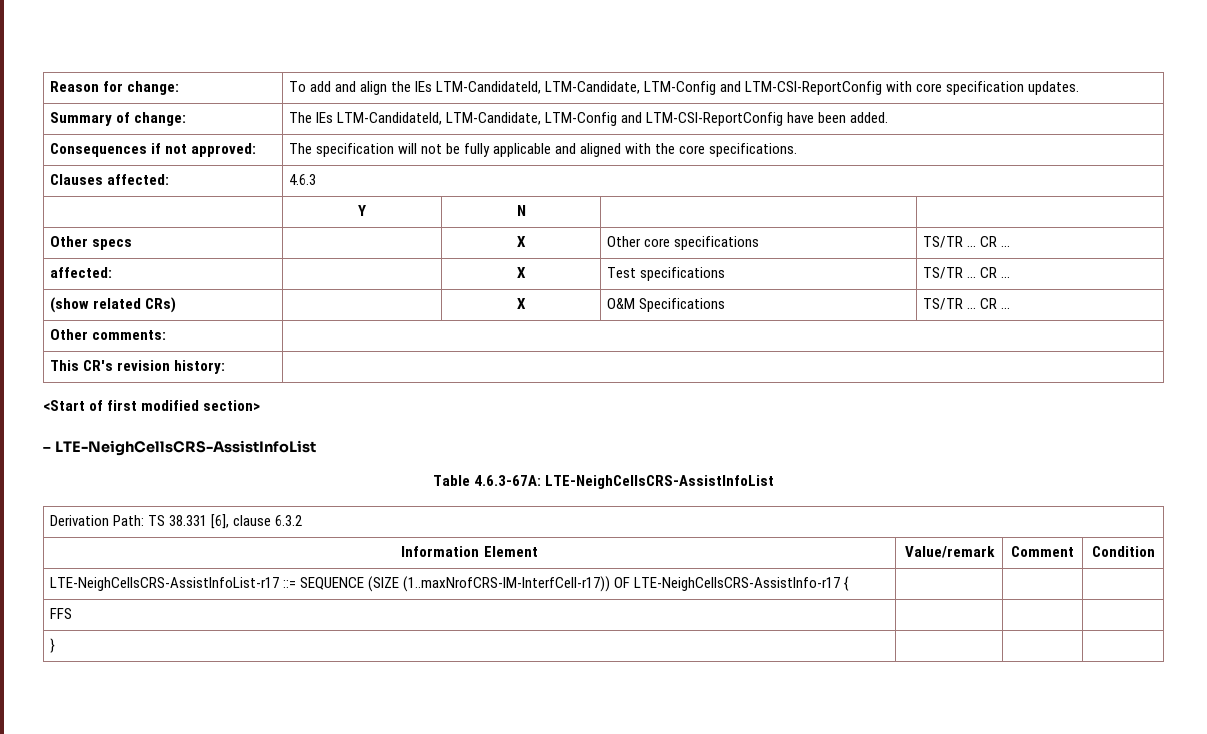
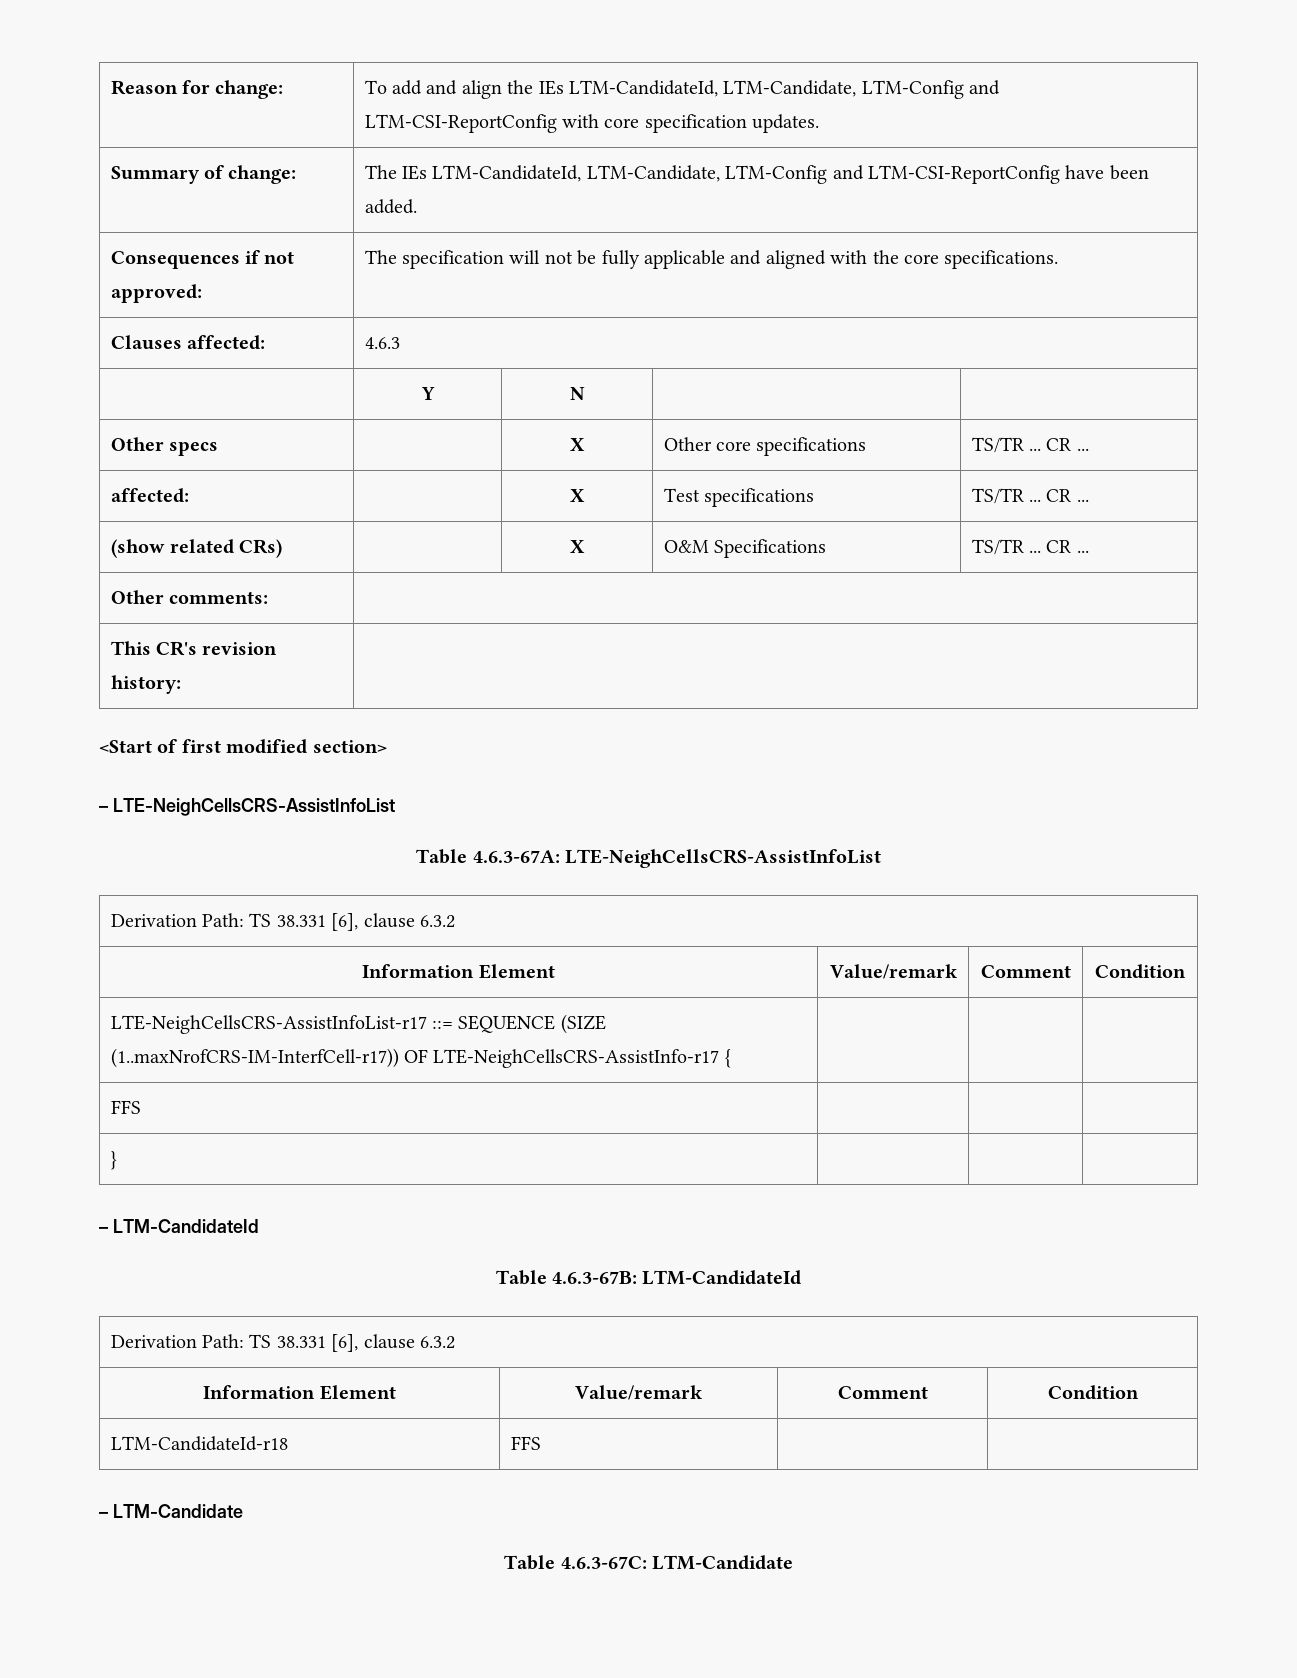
(55, 645) none -> [99,1219,259,1233] [495,1270,802,1285] [110,1334,456,1352] [203,1385,396,1400] [575,1385,703,1400] [837,1386,928,1399] [1047,1385,1139,1400] [110,1436,288,1451] [510,1436,541,1450] [99,1504,243,1518] [504,1555,793,1570] // – LTM-CandidateId // Table 4.6.3-67B: LTM-CandidateId // Derivation Path: TS 38.331 [6], clause 6.3.2 // Information Element | Value/remark | Comment | Condition // LTM-CandidateId-r18 | FFS | | // – LTM-Candidate // Table 4.6.3-67C: LTM-Candidate

